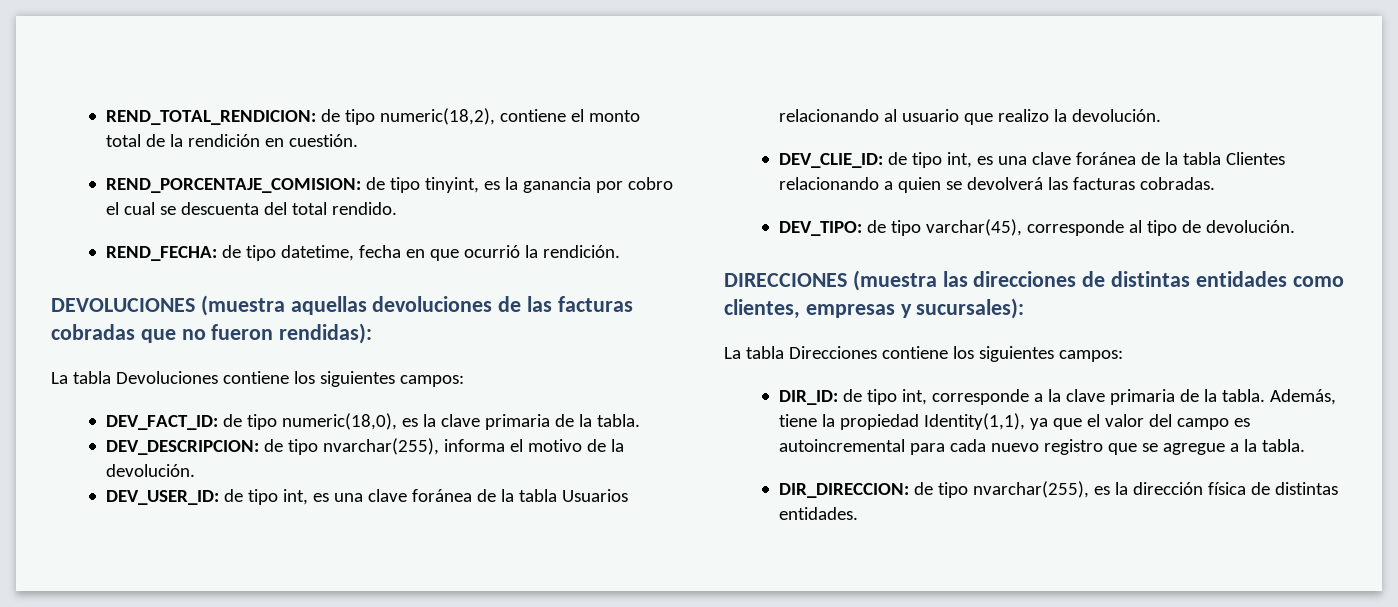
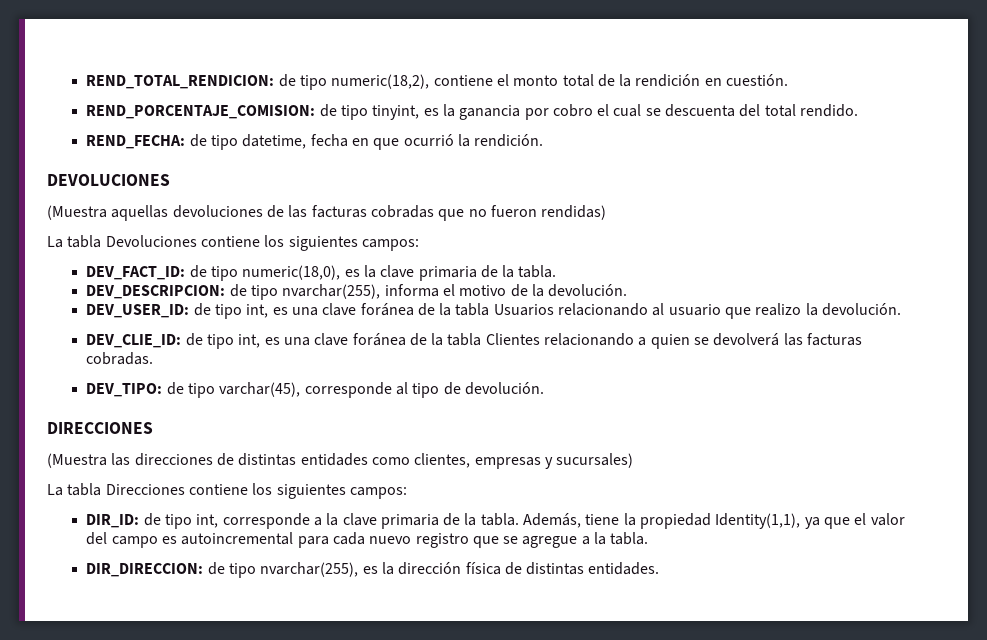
[200,295,285,316] (muestra -> [47,205,107,220] // (Muestra
[279,323,373,344] rendidas): -> [541,205,607,220] rendidas)
[852,270,937,291] (muestra -> [47,453,107,468] // (Muestra
[916,298,1025,319] sucursales): -> [556,453,634,468] sucursales)

